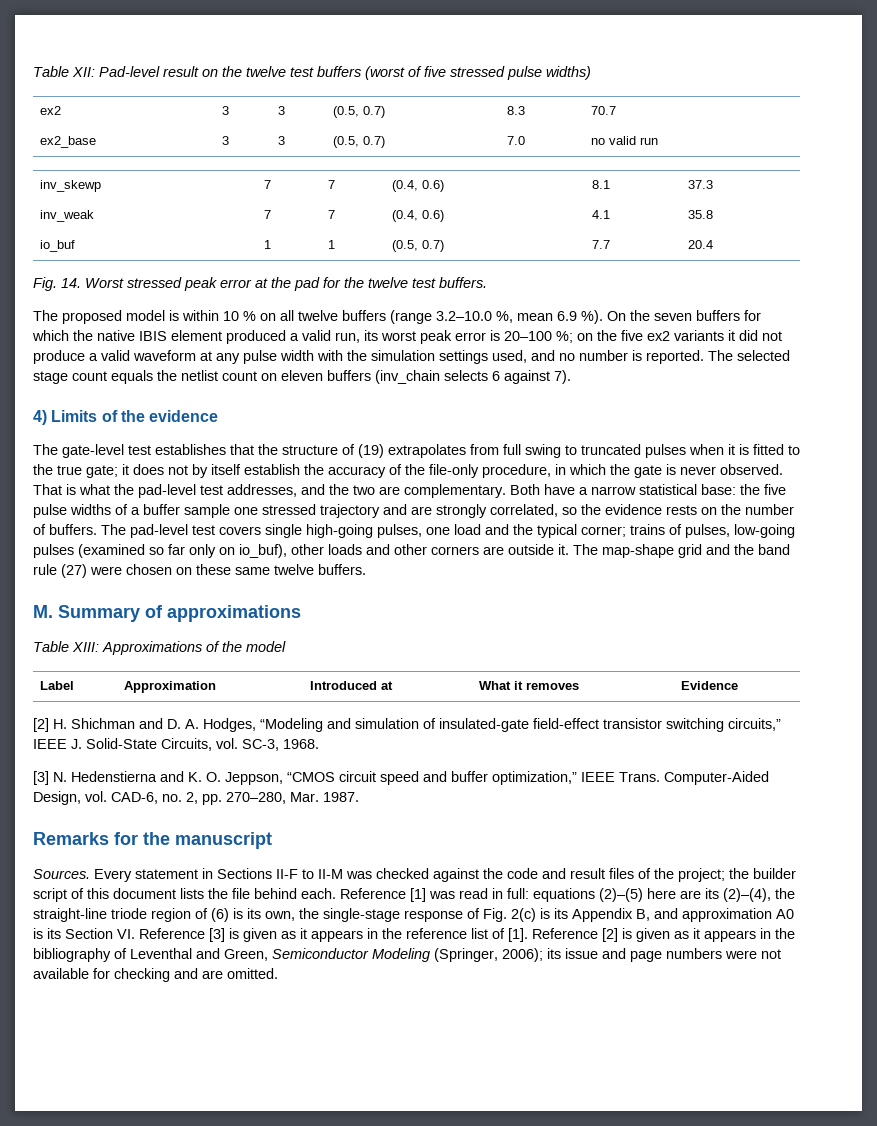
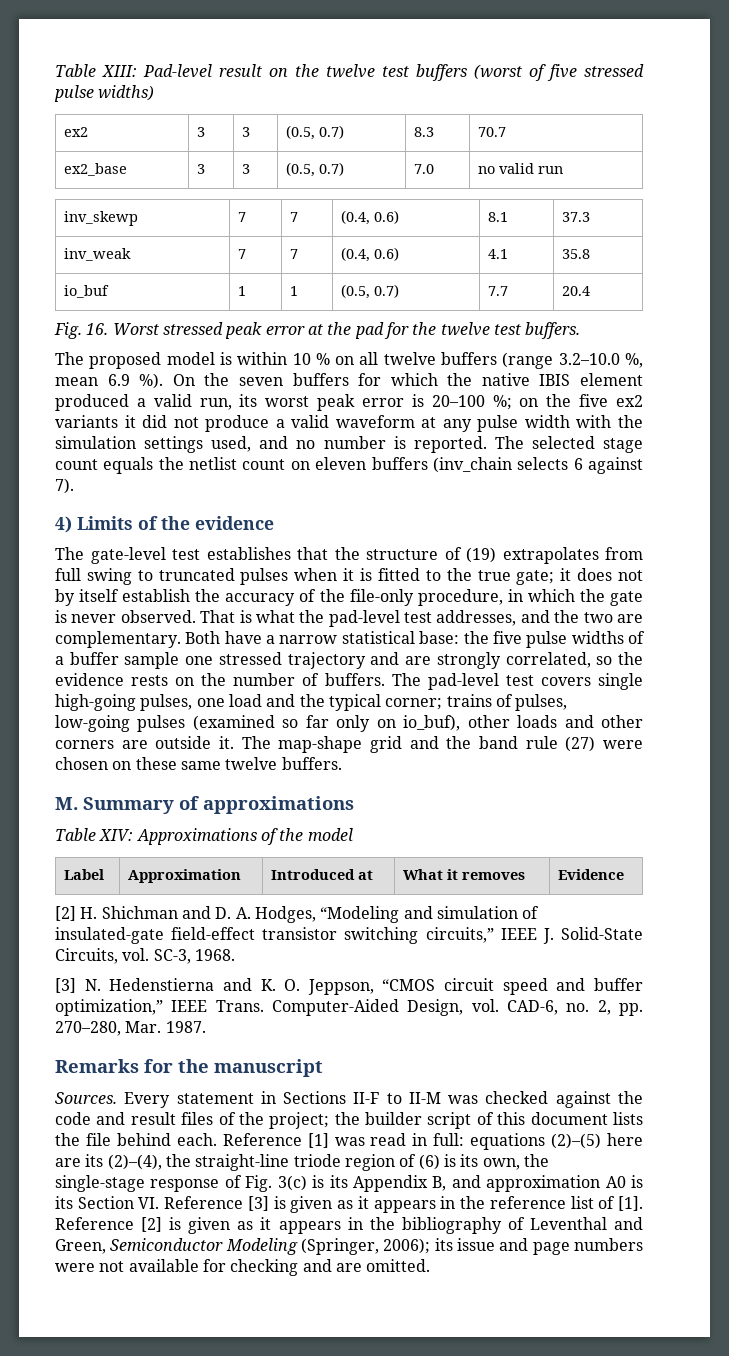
[33,66,95,77] Table XII: -> [55,64,137,77] Table XIII:
[61,278,81,288] 14. -> [86,323,109,335] 16.
[72,642,99,652] XIII: -> [99,829,134,841] XIV:
[511,908,536,922] 2(c) -> [277,1175,307,1191] 3(c)

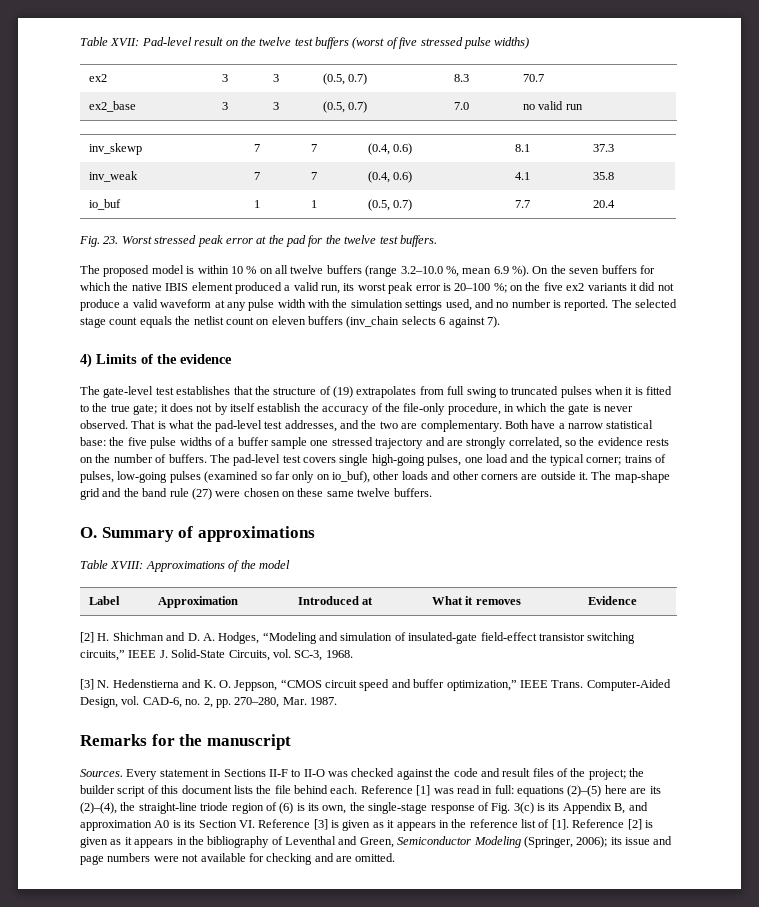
[55,64,137,77] Table XIII: -> [80,37,140,46] Table XVII:
[86,323,109,335] 16. -> [103,236,119,244] 23.
[55,797,78,810] M. -> [80,527,97,538] O.
[99,829,134,841] XIV: -> [110,561,144,569] XVIII:
[408,1092,441,1104] II-M -> [303,769,325,777] II-O

